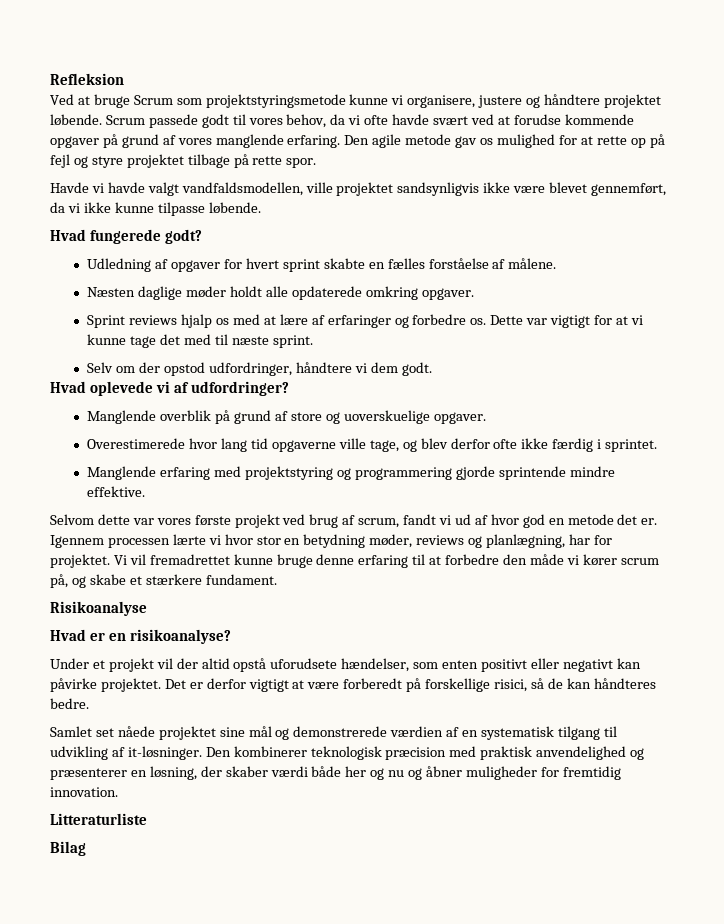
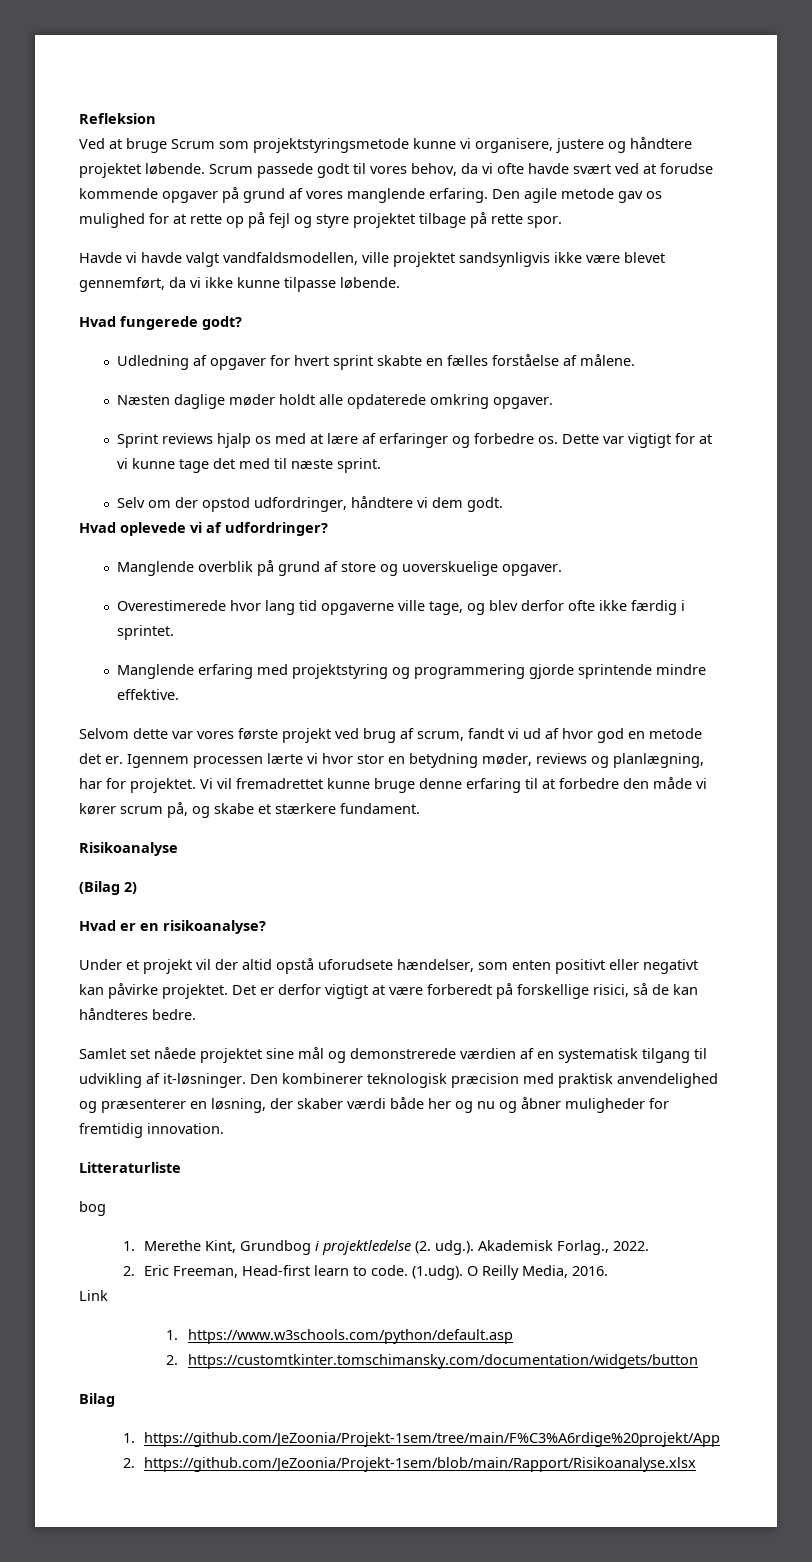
(147, 608) none -> [79,881,137,895] // (Bilag 2)
[50,841,86,856] Bilag -> [79,1201,106,1216] [122,1240,650,1255] [122,1265,609,1280] [79,1290,108,1301] [166,1329,514,1344] [166,1354,699,1369] [79,1393,115,1407] [122,1432,721,1447] [122,1457,697,1472] bog // 1. Merethe Kint, Grundbog i projektledelse (2. udg.). Akademisk Forlag., 2022. // 2. Eric Freeman, Head-first learn to code. (1.udg). O Reilly Media, 2016. // Link // 1. https://www.w3schools.com/python/default.asp // 2. https://customtkinter.tomschimansky.com/documentation/widgets/button // Bilag // 1. https://github.com/JeZoonia/Projekt-1sem/tree/main/F%C3%A6rdige%20projekt/App // 2. https://github.com/JeZoonia/Projekt-1sem/blob/main/Rapport/Risikoanalyse.xlsx

